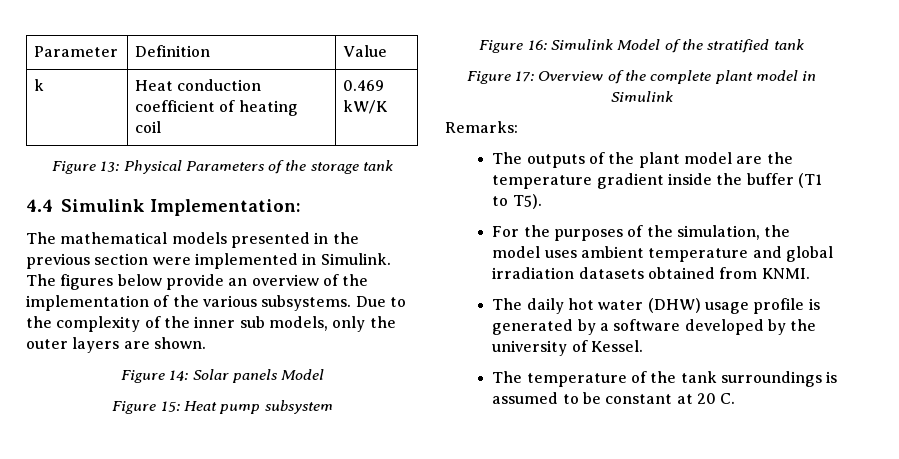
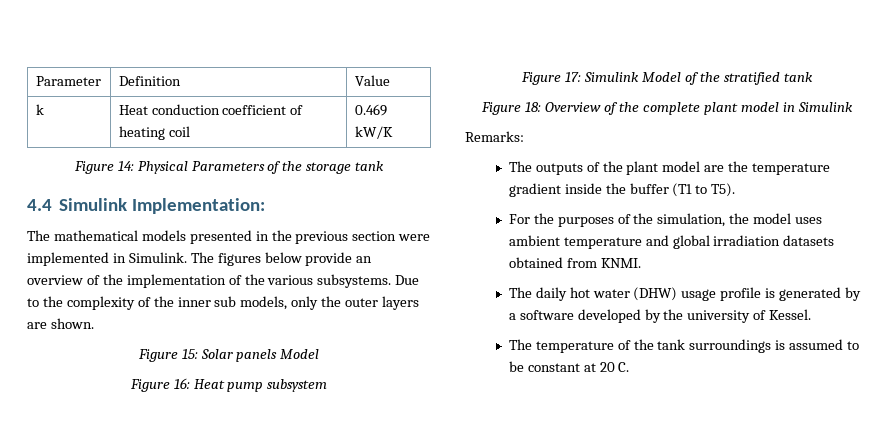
[100,161,120,172] 13: -> [117,161,134,171] 14:
[169,370,189,381] 14: -> [181,349,198,359] 15:
[160,401,180,412] 15: -> [173,378,190,389] 16:
[527,40,547,50] 16: -> [565,72,582,82] 17:
[515,71,535,82] 17: -> [525,102,542,112] 18:

